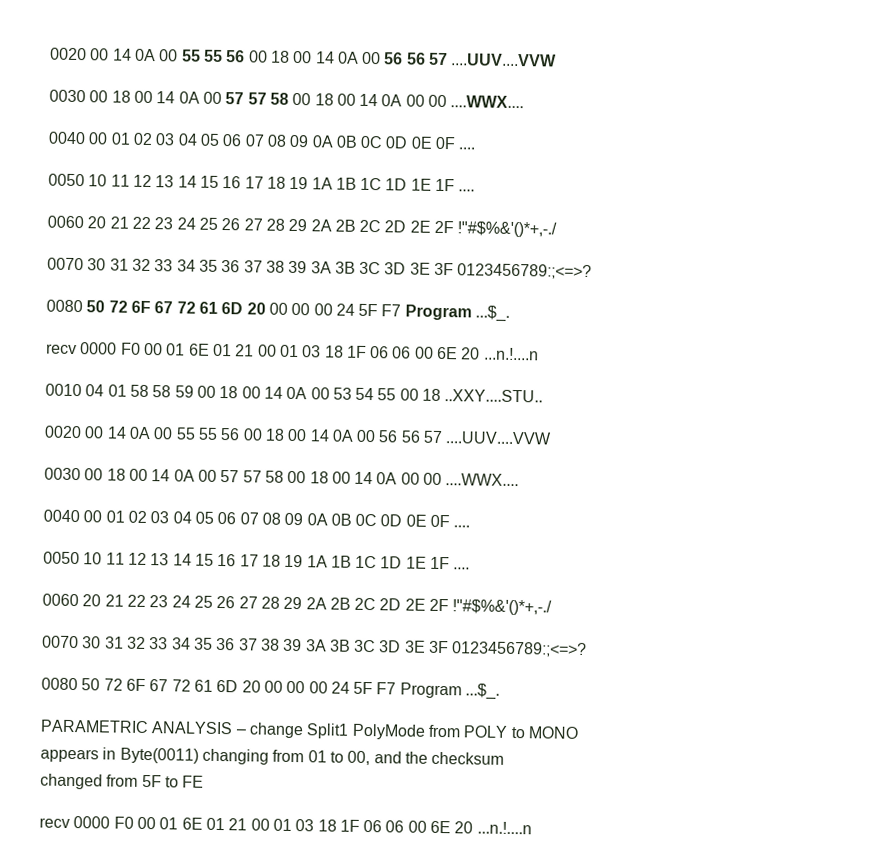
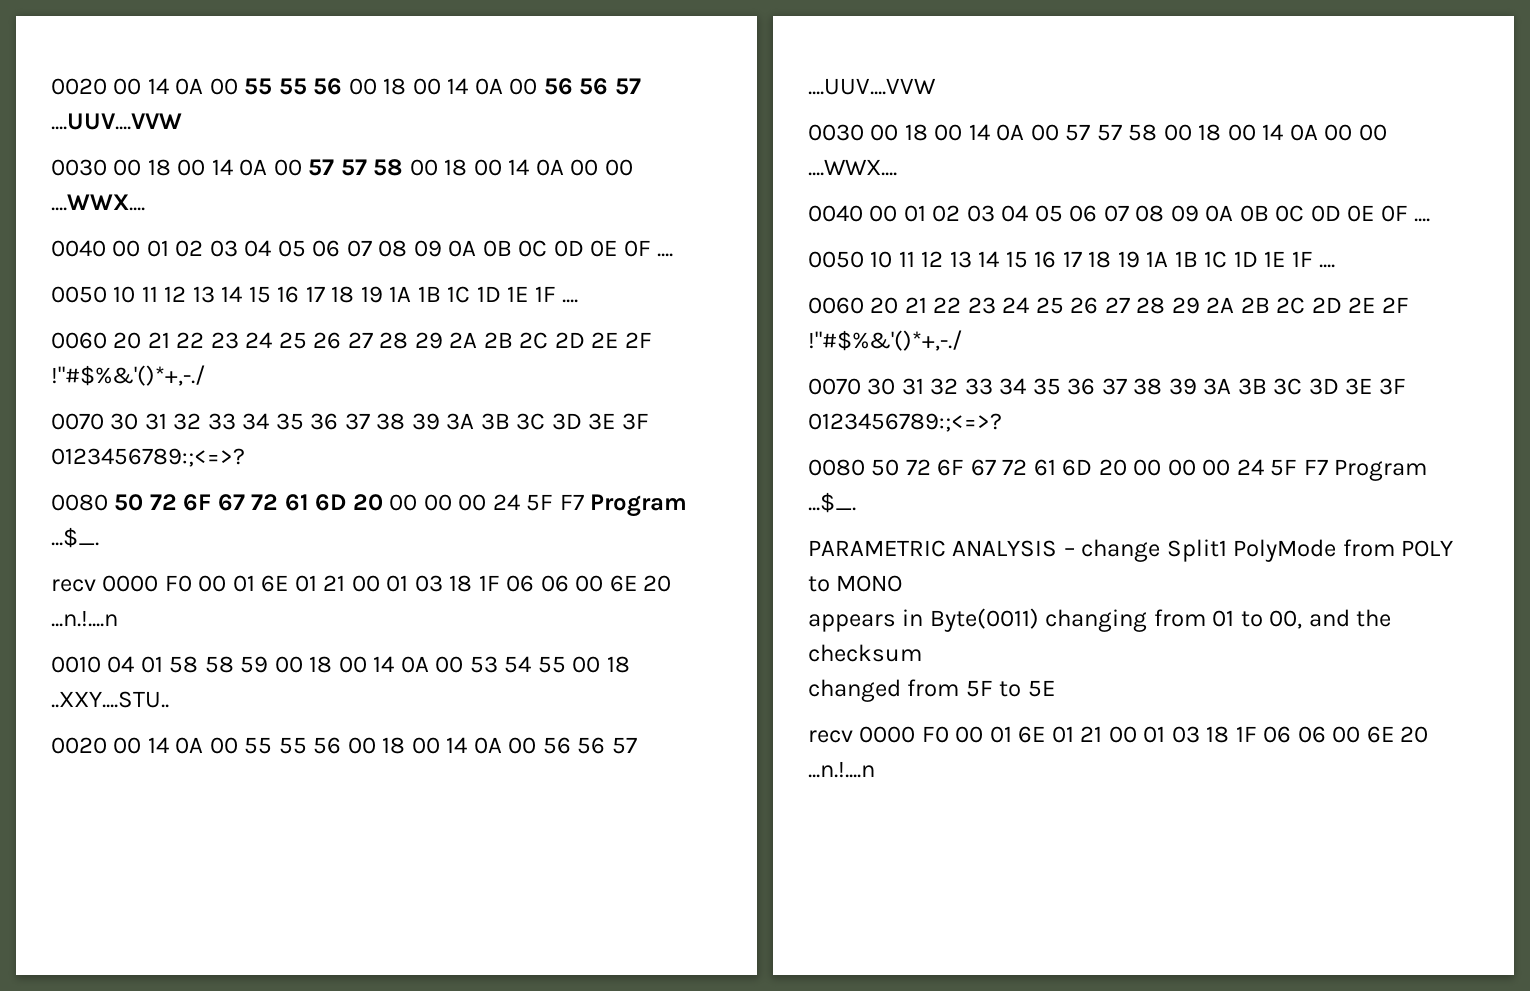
[182,775,205,788] FE -> [1027,680,1055,697] 5E

